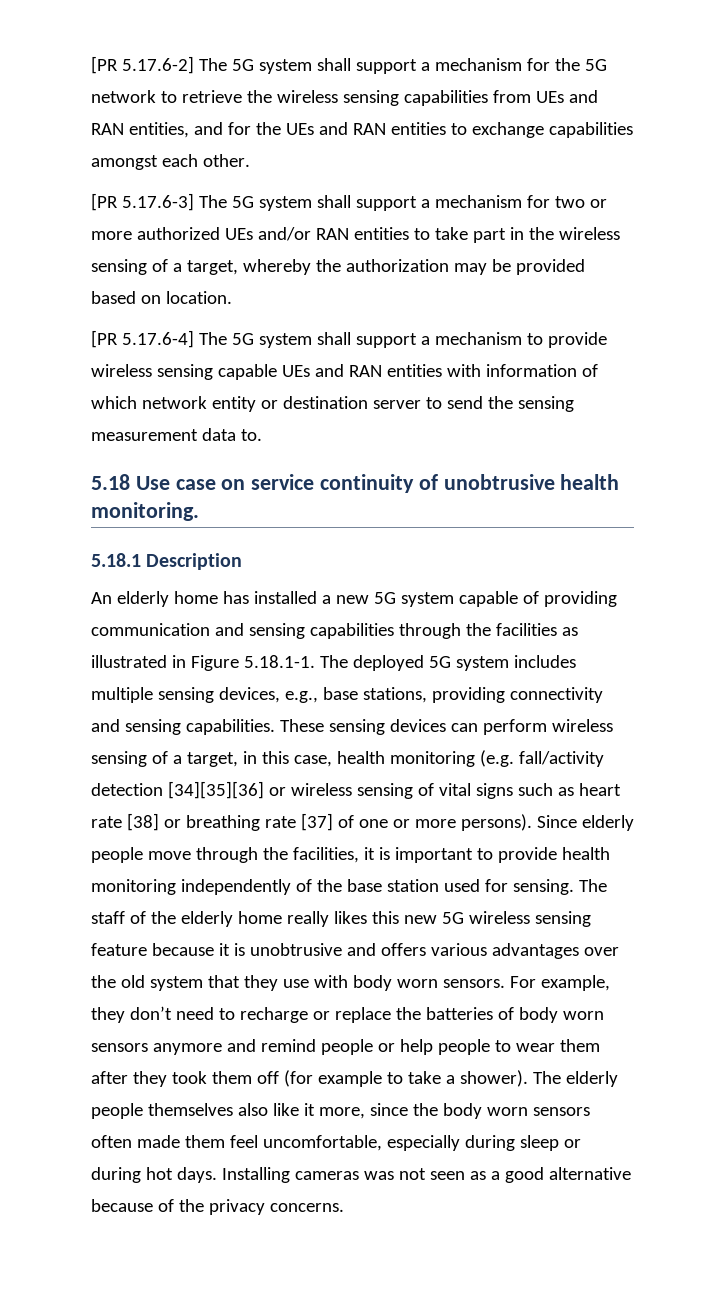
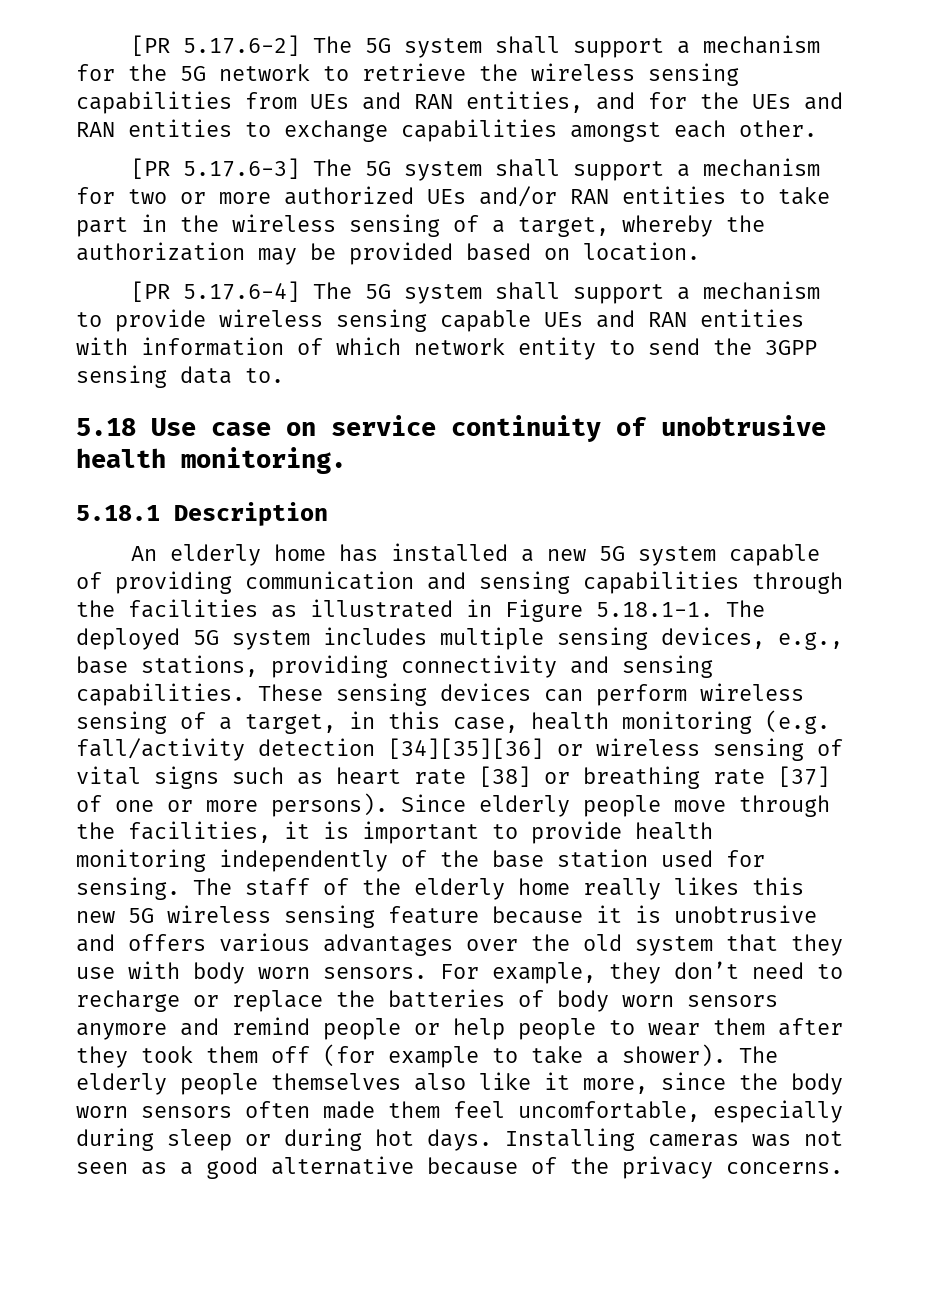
[260,396,421,409] or destination server -> (596, 348) none
[517,396,574,412] [91,429,198,441] sensing measurement -> [765,340,817,355] [76,365,167,388] 3GPP sensing

